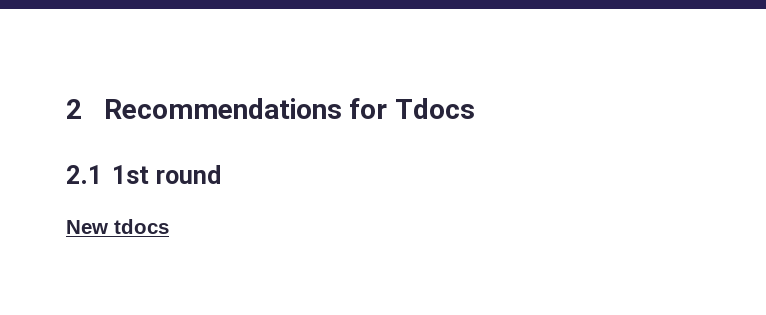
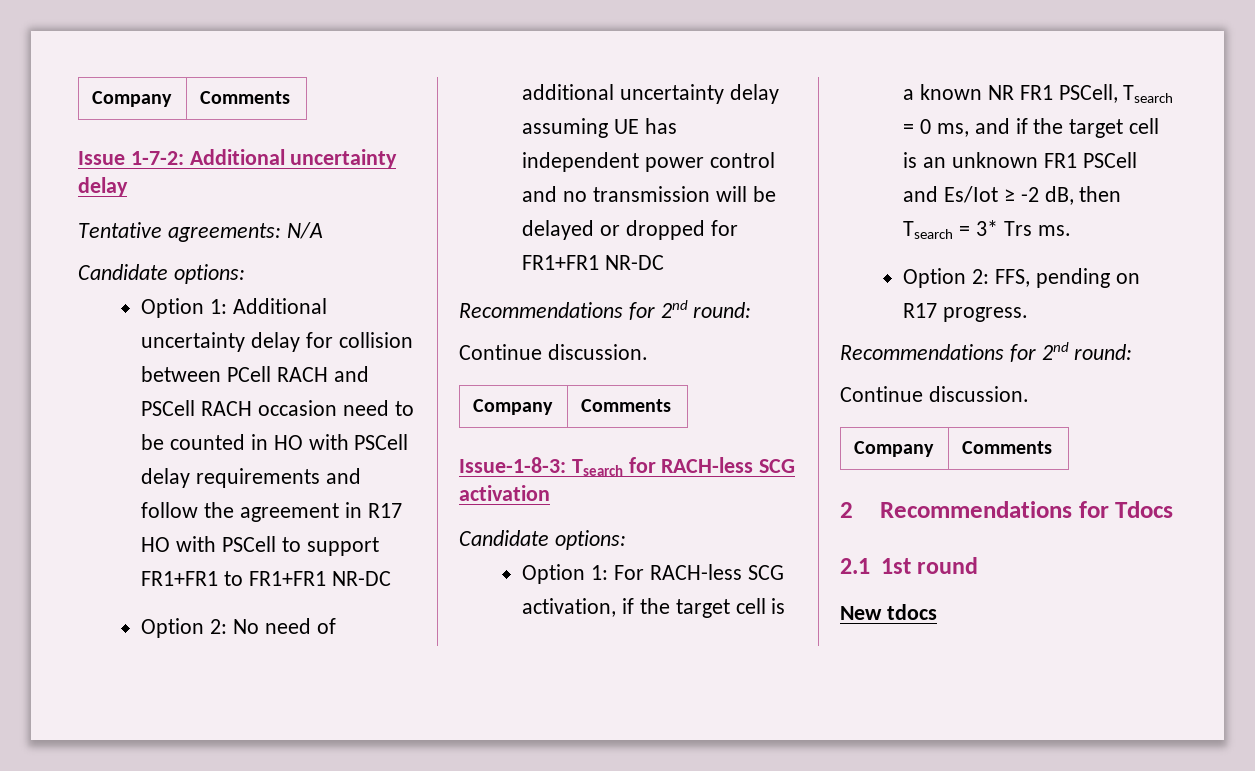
(66, 109) none -> [92,91,173,107] [200,91,291,104] [78,149,398,168] [78,177,128,196] [78,222,323,242] [78,264,245,284] [141,298,328,318] [141,332,413,352] [141,366,369,382] [141,400,414,416] [141,434,409,450] [141,468,362,488] [141,502,402,522] [141,536,379,556] [141,571,391,586] [141,618,336,638] [522,84,780,104] [522,118,678,138] [522,152,776,172] [522,186,776,202] [522,220,738,240] [522,255,665,270] [459,300,752,320] [459,344,648,360] [473,399,554,415] [581,399,672,412] [459,457,796,476] [459,485,550,501] [459,530,626,550] [522,564,784,584] [522,598,786,618] [903,84,1174,103] [903,118,1160,138] [903,152,1137,168] [903,186,1122,205] [903,220,1071,239] [903,268,1140,288] [903,303,1029,322] [840,342,1133,362] [840,386,1029,402] [854,441,935,457] [962,441,1053,454] Company | Comments // Issue 1-7-2: Additional uncertainty delay // Tentative agreements: N/A // Candidate options: // Option 1: Additional uncertainty delay for collision between PCell RACH and PSCell RACH occasion need to be counted in HO with PSCell delay requirements and follow the agreement in R17 HO with PSCell to support FR1+FR1 to FR1+FR1 NR-DC // Option 2: No need of additional uncertainty delay assuming UE has independent power control and no transmission will be delayed or dropped for FR1+FR1 NR-DC // Recommendations for 2nd round: // Continue discussion. // Company | Comments // Issue-1-8-3: Tsearch for RACH-less SCG activation // Candidate options: // Option 1: For RACH-less SCG activation, if the target cell is a known NR FR1 PSCell, Tsearch = 0 ms, and if the target cell is an unknown FR1 PSCell and Es/Iot ≥ -2 dB, then Tsearch = 3* Trs ms. // Option 2: FFS, pending on R17 progress. // Recommendations for 2nd round: // Continue discussion. // Company | Comments //

